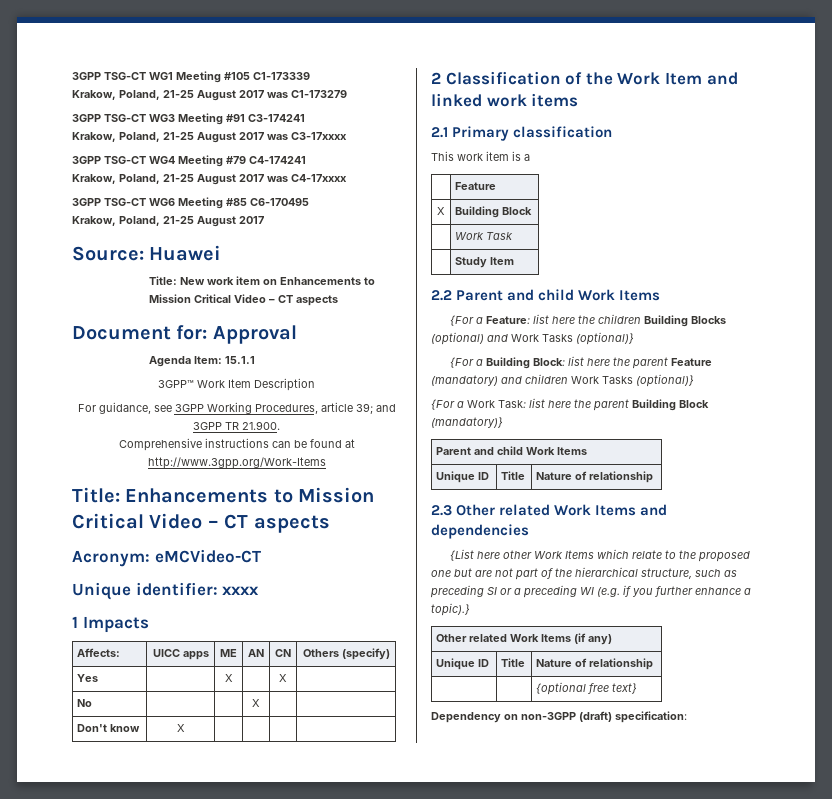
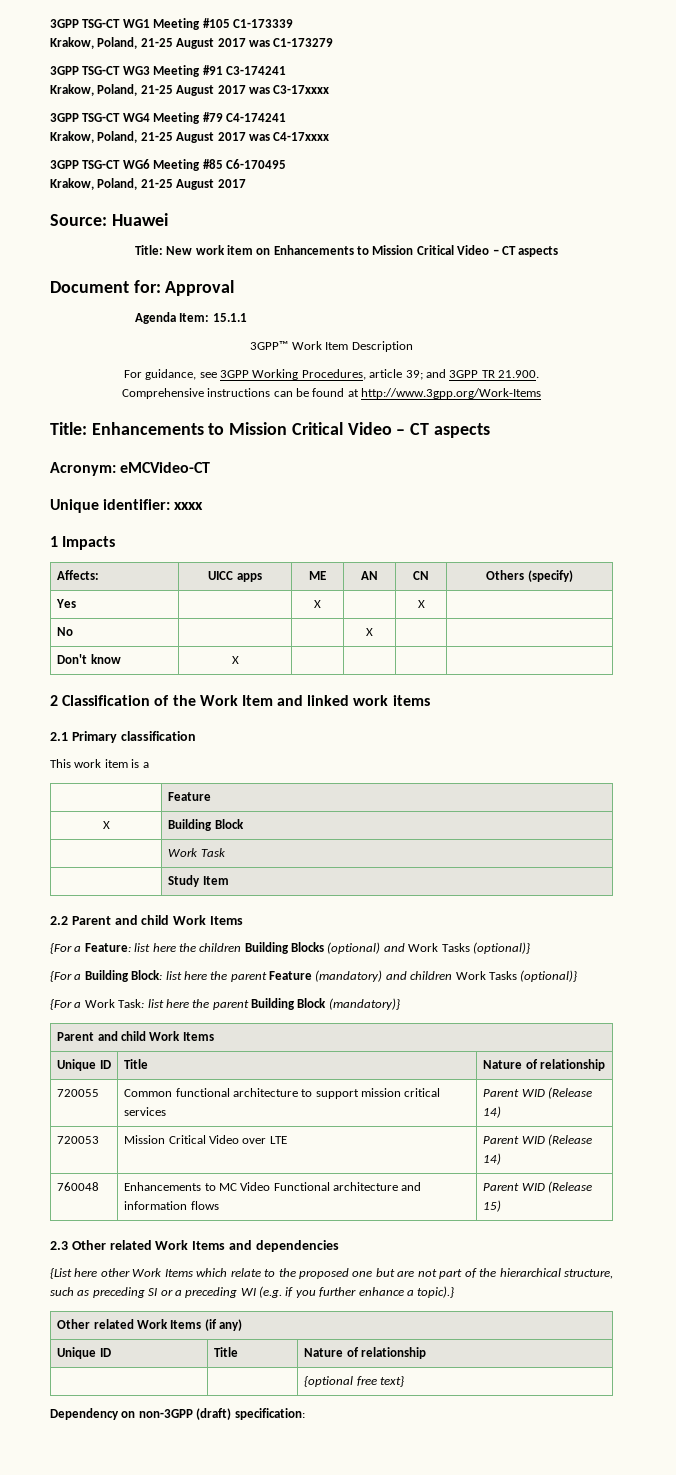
(654, 477) none -> [57,1089,100,1097] [124,1088,441,1099] [124,1107,167,1116] [483,1087,592,1099] [483,1106,502,1118] [57,1136,100,1144] [124,1135,287,1144] [483,1134,592,1146] [483,1153,502,1165] [57,1182,100,1191] [124,1182,422,1191] [124,1201,219,1210] [483,1181,592,1193] [483,1200,502,1212] // 720055 | Common functional architecture to support mission critical services | Parent WID (Release 14) // 720053 | Mission Critical Video over LTE | Parent WID (Release 14) // 760048 | Enhancements to MC Video Functional architecture and information flows | Parent WID (Release 15)

